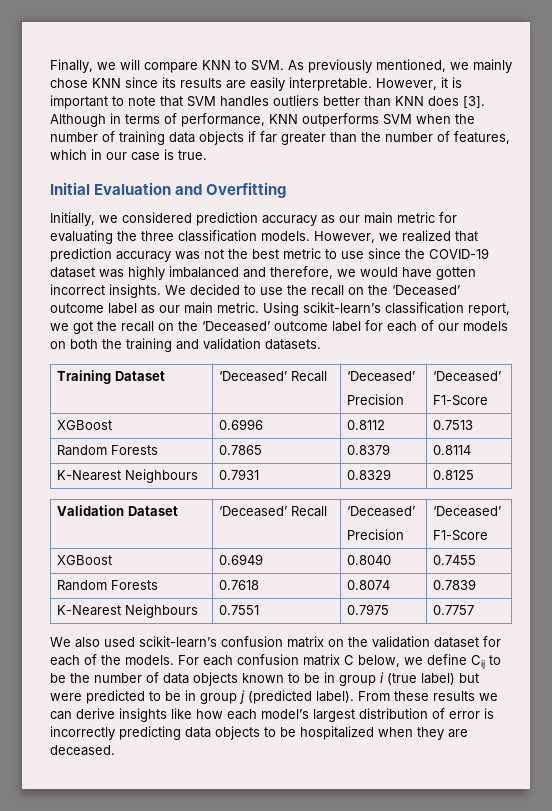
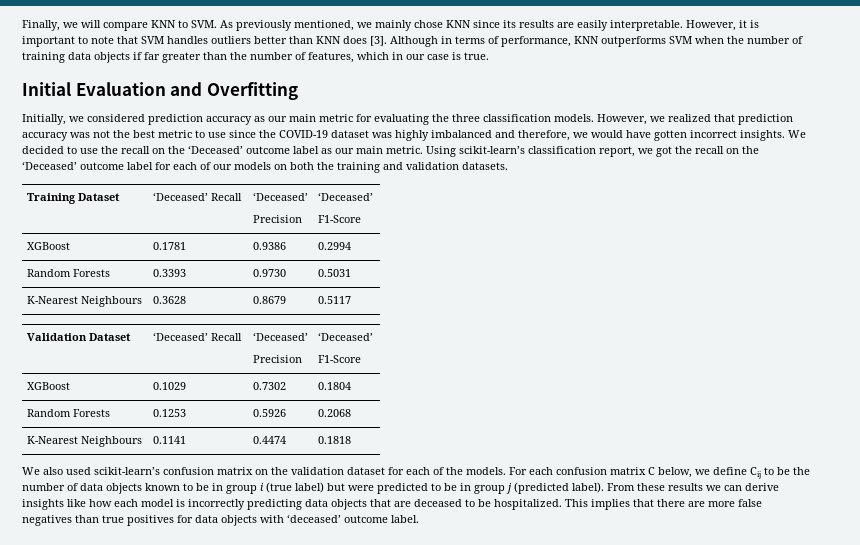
[218,419,263,430] [346,420,385,430] [432,420,473,430] [56,445,158,456] [218,445,262,455] [346,444,390,455] [432,445,471,455] [56,469,198,483] [218,469,259,480] [346,469,391,480] [432,470,474,480] 0.6996 | 0.8112 | 0.7513 // Random Forests | 0.7865 | 0.8379 | 0.8114 // K-Nearest Neighbours | 0.7931 | 0.8329 | 0.8125 -> [152,242,186,250] [252,242,286,250] [317,242,351,250] [26,269,110,277] [152,269,186,277] [252,269,286,277] [317,269,351,277] [26,296,142,307] [152,296,186,304] [252,296,286,304] [317,296,351,304] 0.1781 | 0.9386 | 0.2994 // Random Forests | 0.3393 | 0.9730 | 0.5031 // K-Nearest Neighbours | 0.3628 | 0.8679 | 0.5117
[218,554,263,565] [346,555,391,565] [432,555,476,565] [56,580,158,591] [218,580,259,590] [346,580,390,590] [432,579,476,590] [56,604,198,618] [218,605,259,615] [346,604,389,615] [432,605,474,615] 0.6949 | 0.8040 | 0.7455 // Random Forests | 0.7618 | 0.8074 | 0.7839 // K-Nearest Neighbours | 0.7551 | 0.7975 | 0.7757 -> [152,382,186,390] [252,382,286,390] [317,382,351,390] [26,409,110,417] [152,409,186,417] [252,409,286,417] [317,409,351,417] [26,436,142,447] [152,436,186,444] [252,436,286,444] [317,436,351,444] 0.1029 | 0.7302 | 0.1804 // Random Forests | 0.1253 | 0.5926 | 0.2068 // K-Nearest Neighbours | 0.1141 | 0.4474 | 0.1818
[261,708,480,722] model’s largest distribution of error -> [141,499,174,507] model
[264,726,468,740] [50,745,115,756] to be hospitalized when they are deceased. -> [370,499,762,510] [22,514,419,526] that are deceased to be hospitalized. This implies that there are more false negatives than true positives for data objects with ‘deceased’ outcome label.

